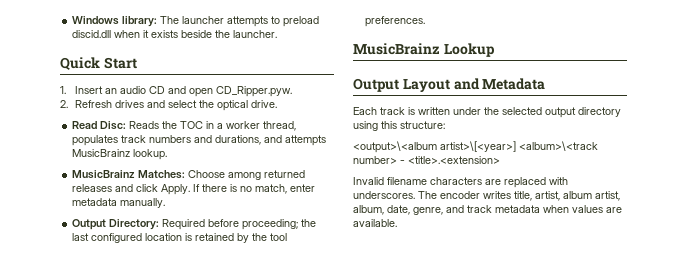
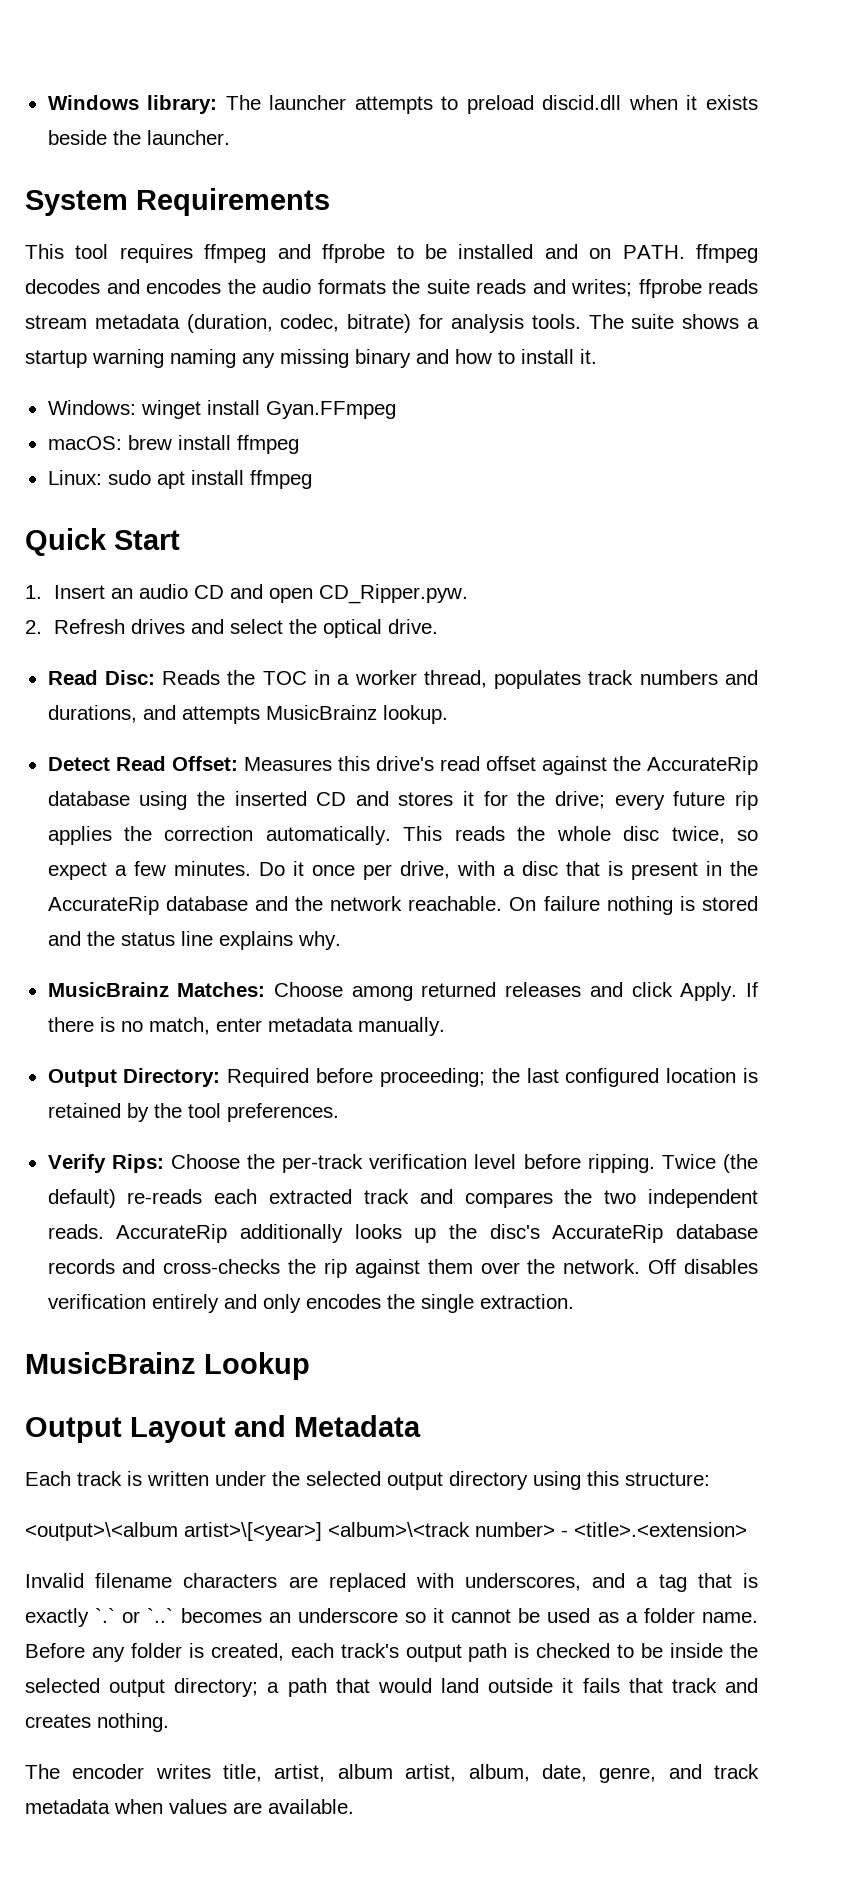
(278, 34) none -> [25,188,330,216] [25,244,758,263] [25,279,758,298] [25,314,760,333] [25,349,597,368] [47,400,396,419] [47,435,299,454] [47,470,312,489] // System Requirements // This tool requires ffmpeg and ffprobe to be installed and on PATH. ffmpeg decodes and encodes the audio formats the suite reads and writes; ffprobe reads stream metadata (duration, codec, bitrate) for analysis tools. The suite shows a startup warning naming any missing binary and how to install it. // Windows: winget install Gyan.FFmpeg // macOS: brew install ffmpeg // Linux: sudo apt install ffmpeg
(168, 154) none -> [47,756,758,775] [47,791,758,810] [47,826,759,845] [47,861,759,880] [47,896,758,915] [47,931,341,950] // Detect Read Offset: Measures this drive's read offset against the AccurateRip database using the inserted CD and stores it for the drive; every future rip applies the correction automatically. This reads the whole disc twice, so expect a few minutes. Do it once per drive, with a disc that is present in the AccurateRip database and the network reachable. On failure nothing is stored and the status line explains why.
(426, 21) none -> [47,1154,758,1173] [47,1189,758,1208] [47,1224,758,1243] [47,1259,759,1278] [47,1294,574,1313] // Verify Rips: Choose the per-track verification level before ripping. Twice (the default) re-reads each extracted track and compares the two independent reads. AccurateRip additionally looks up the disc's AccurateRip database records and cross-checks the rip against them over the network. Off disables verification entirely and only encodes the single extraction.
[353,191,415,199] underscores. -> [465,1573,758,1592] [25,1608,758,1627] [25,1643,759,1662] [25,1678,759,1697] [25,1713,169,1732] underscores, and a tag that is exactly `.` or `..` becomes an underscore so it cannot be used as a folder name. Before any folder is created, each track's output path is checked to be inside the selected output directory; a path that would land outside it fails that track and creates nothing. //

